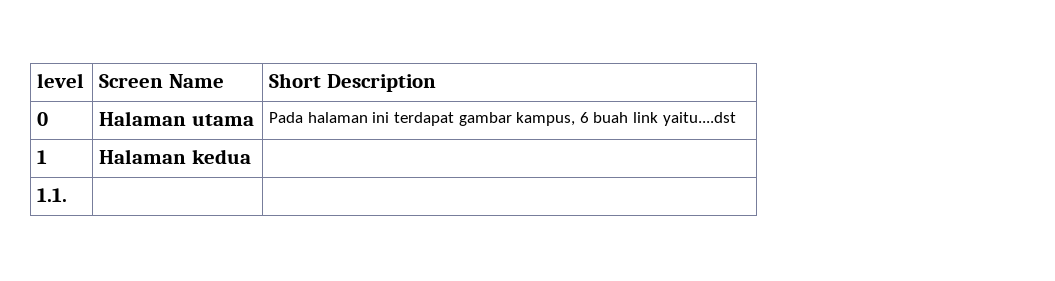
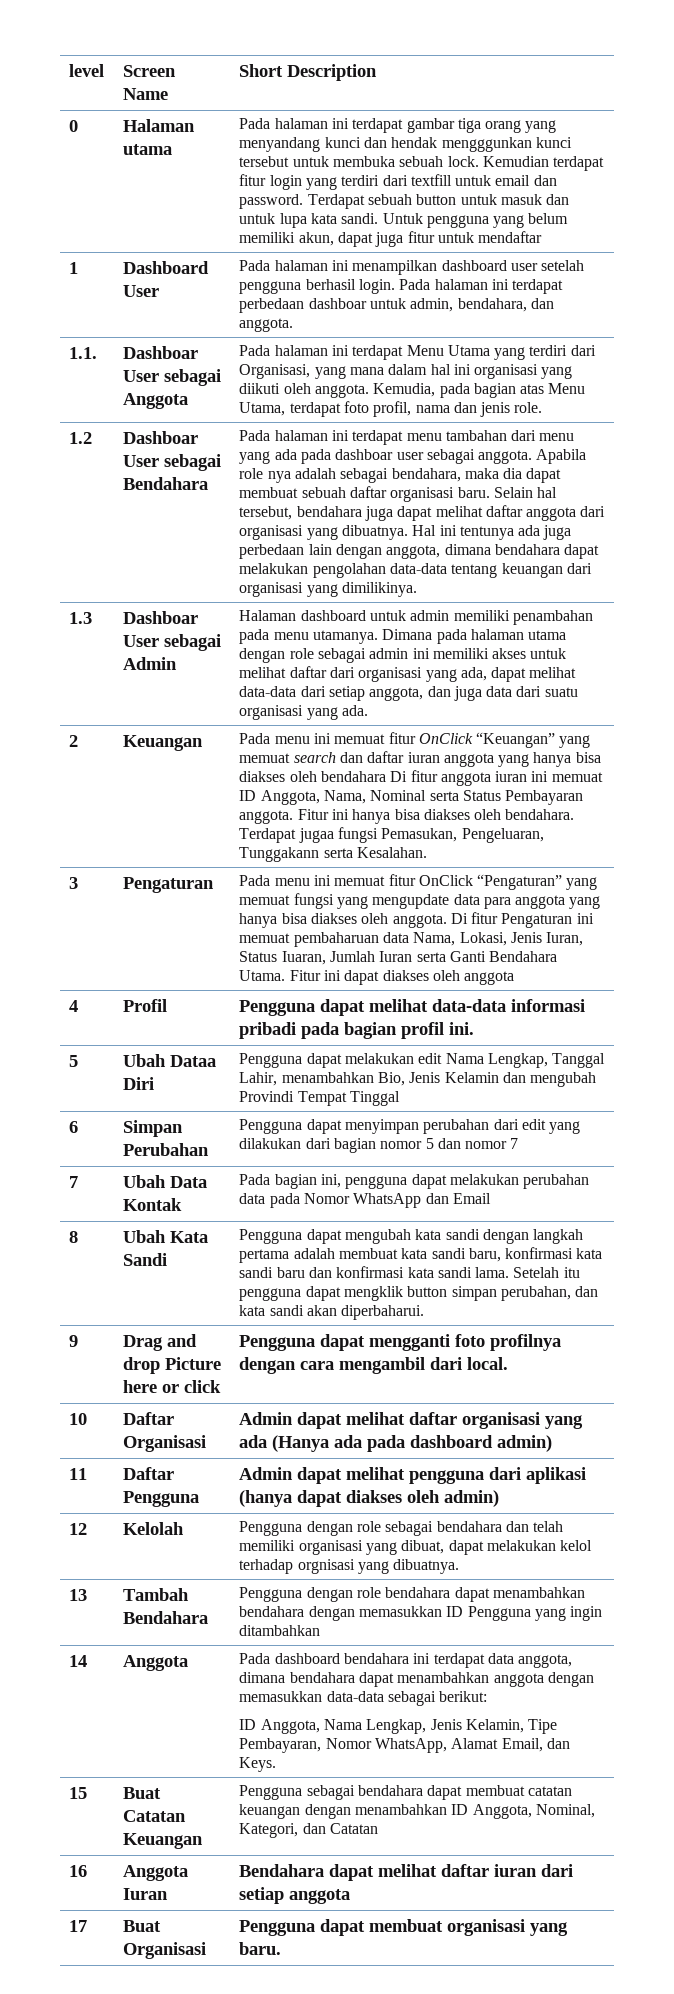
[516,112,736,126] [37,150,48,164] [99,149,251,164] [37,188,68,202] kampus, 6 buah link yaitu....dst // 1 | Halaman kedua | // 1.1. | | -> [457,118,557,133] [239,137,572,152] [239,156,605,171] [239,174,557,190] [239,194,570,209] [239,213,569,228] [239,231,543,247] [69,262,79,274] [123,261,210,274] [123,285,160,297] [239,260,585,275] [239,279,564,294] [239,298,554,313] [239,318,294,332] [69,347,98,359] [123,346,199,359] [123,369,222,386] [123,393,189,409] [239,345,596,360] [239,364,573,379] [239,383,586,398] [239,401,543,417] [69,432,93,444] [123,431,199,444] [123,454,222,471] [123,477,209,490] [239,430,575,445] [239,449,587,464] [239,468,562,483] [239,486,558,502] [239,505,606,521] [239,525,572,540] [239,544,600,559] [239,563,592,578] [239,582,417,597] [69,612,93,624] [123,611,199,624] [123,634,222,651] [123,657,178,670] [239,610,593,625] [239,629,567,644] [239,648,567,663] [239,666,577,682] [239,686,578,701] [239,705,368,720] [69,735,79,747] [123,735,204,751] [239,732,591,748] [239,751,601,767] [239,770,603,786] [239,790,584,805] [239,809,575,824] [239,827,544,843] [239,847,427,862] [69,877,79,889] [123,877,215,893] [239,874,598,890] [239,893,601,909] [239,912,594,928] [239,932,584,947] [239,951,558,965] [239,970,515,985] [69,1000,79,1012] [123,999,168,1012] [239,999,586,1016] [239,1022,475,1039] [69,1055,79,1067] [123,1054,217,1067] [123,1077,155,1090] [239,1053,606,1068] [239,1072,597,1087] [239,1091,400,1106] [69,1121,79,1133] [123,1120,184,1137] [123,1143,210,1156] [239,1119,581,1134] [239,1138,519,1153] [69,1176,79,1188] [123,1175,208,1188] [123,1198,183,1211] [239,1174,590,1189] [239,1193,491,1208] [69,1231,79,1243] [123,1230,209,1243] [123,1253,168,1266] [239,1229,584,1244] [239,1247,603,1263] [239,1266,580,1278] [239,1286,599,1301] [239,1305,425,1320] [69,1335,79,1347] [123,1334,198,1351] [123,1357,222,1374] [123,1380,222,1393] [239,1334,562,1351] [239,1357,509,1374] [69,1413,88,1425] [123,1412,175,1425] [123,1435,207,1452] [239,1412,584,1429] [239,1435,553,1452] [69,1468,88,1480] [123,1467,175,1480] [123,1491,200,1507] [239,1467,587,1484] [239,1490,500,1507] [69,1523,88,1535] [123,1522,185,1535] [239,1521,564,1536] [239,1540,593,1555] [239,1559,460,1574] [69,1589,88,1601] [123,1588,190,1601] [123,1611,209,1624] [239,1587,585,1602] [239,1606,603,1621] [239,1625,321,1636] [69,1655,88,1667] [123,1655,189,1671] [239,1653,573,1668] [239,1672,594,1687] [239,1691,488,1706] [239,1719,558,1734] [239,1738,570,1753] [239,1757,277,1772] [69,1787,88,1799] [123,1787,162,1799] [123,1810,187,1822] [123,1833,204,1849] [239,1785,572,1800] [239,1804,595,1819] [239,1823,378,1838] [69,1865,88,1877] [123,1865,189,1881] [123,1888,169,1900] [239,1864,574,1881] [239,1887,351,1904] [69,1920,88,1932] [123,1920,162,1932] [123,1942,207,1959] [239,1919,569,1936] [239,1942,282,1955] tiga orang yang menyandang kunci dan hendak mengggunkan kunci tersebut untuk membuka sebuah lock. Kemudian terdapat fitur login yang terdiri dari textfill untuk email dan password. Terdapat sebuah button untuk masuk dan untuk lupa kata sandi. Untuk pengguna yang belum memiliki akun, dapat juga fitur untuk mendaftar // 1 | Dashboard User | Pada halaman ini menampilkan dashboard user setelah pengguna berhasil login. Pada halaman ini terdapat perbedaan dashboar untuk admin, bendahara, dan anggota. // 1.1. | Dashboar User sebagai Anggota | Pada halaman ini terdapat Menu Utama yang terdiri dari Organisasi, yang mana dalam hal ini organisasi yang diikuti oleh anggota. Kemudia, pada bagian atas Menu Utama, terdapat foto profil, nama dan jenis role. // 1.2 | Dashboar User sebagai Bendahara | Pada halaman ini terdapat menu tambahan dari menu yang ada pada dashboar user sebagai anggota. Apabila role nya adalah sebagai bendahara, maka dia dapat membuat sebuah daftar organisasi baru. Selain hal tersebut, bendahara juga dapat melihat daftar anggota dari organisasi yang dibuatnya. Hal ini tentunya ada juga perbedaan lain dengan anggota, dimana bendahara dapat melakukan pengolahan data-data tentang keuangan dari organisasi yang dimilikinya. // 1.3 | Dashboar User sebagai Admin | Halaman dashboard untuk admin memiliki penambahan pada menu utamanya. Dimana pada halaman utama dengan role sebagai admin ini memiliki akses untuk melihat daftar dari organisasi yang ada, dapat melihat data-data dari setiap anggota, dan juga data dari suatu organisasi yang ada. // 2 | Keuangan | Pada menu ini memuat fitur OnClick “Keuangan” yang memuat search dan daftar iuran anggota yang hanya bisa diakses oleh bendahara Di fitur anggota iuran ini memuat ID Anggota, Nama, Nominal serta Status Pembayaran anggota. Fitur ini hanya bisa diakses oleh bendahara. Terdapat jugaa fungsi Pemasukan, Pengeluaran, Tunggakann serta Kesalahan. // 3 | Pengaturan | Pada menu ini memuat fitur OnClick “Pengaturan” yang memuat fungsi yang mengupdate data para anggota yang hanya bisa diakses oleh anggota. Di fitur Pengaturan ini memuat pembaharuan data Nama, Lokasi, Jenis Iuran, Status Iuaran, Jumlah Iuran serta Ganti Bendahara Utama. Fitur ini dapat diakses oleh anggota // 4 | Profil | Pengguna dapat melihat data-data informasi pribadi pada bagian profil ini. // 5 | Ubah Dataa Diri | Pengguna dapat melakukan edit Nama Lengkap, Tanggal Lahir, menambahkan Bio, Jenis Kelamin dan mengubah Provindi Tempat Tinggal // 6 | Simpan Perubahan | Pengguna dapat menyimpan perubahan dari edit yang dilakukan dari bagian nomor 5 dan nomor 7 // 7 | Ubah Data Kontak | Pada bagian ini, pengguna dapat melakukan perubahan data pada Nomor WhatsApp dan Email // 8 | Ubah Kata Sandi | Pengguna dapat mengubah kata sandi dengan langkah pertama adalah membuat kata sandi baru, konfirmasi kata sandi baru dan konfirmasi kata sandi lama. Setelah itu pengguna dapat mengklik button simpan perubahan, dan kata sandi akan diperbaharui. // 9 | Drag and drop Picture here or click | Pengguna dapat mengganti foto profilnya dengan cara mengambil dari local. // 10 | Daftar Organisasi | Admin dapat melihat daftar organisasi yang ada (Hanya ada pada dashboard admin) // 11 | Daftar Pengguna | Admin dapat melihat pengguna dari aplikasi (hanya dapat diakses oleh admin) // 12 | Kelolah | Pengguna dengan role sebagai bendahara dan telah memiliki organisasi yang dibuat, dapat melakukan kelol terhadap orgnisasi yang dibuatnya. // 13 | Tambah Bendahara | Pengguna dengan role bendahara dapat menambahkan bendahara dengan memasukkan ID Pengguna yang ingin ditambahkan // 14 | Anggota | Pada dashboard bendahara ini terdapat data anggota, dimana bendahara dapat menambahkan anggota dengan memasukkan data-data sebagai berikut: // ID Anggota, Nama Lengkap, Jenis Kelamin, Tipe Pembayaran, Nomor WhatsApp, Alamat Email, dan Keys. // 15 | Buat Catatan Keuangan | Pengguna sebagai bendahara dapat membuat catatan keuangan dengan menambahkan ID Anggota, Nominal, Kategori, dan Catatan // 16 | Anggota Iuran | Bendahara dapat melihat daftar iuran dari setiap anggota // 17 | Buat Organisasi | Pengguna dapat membuat organisasi yang baru.

